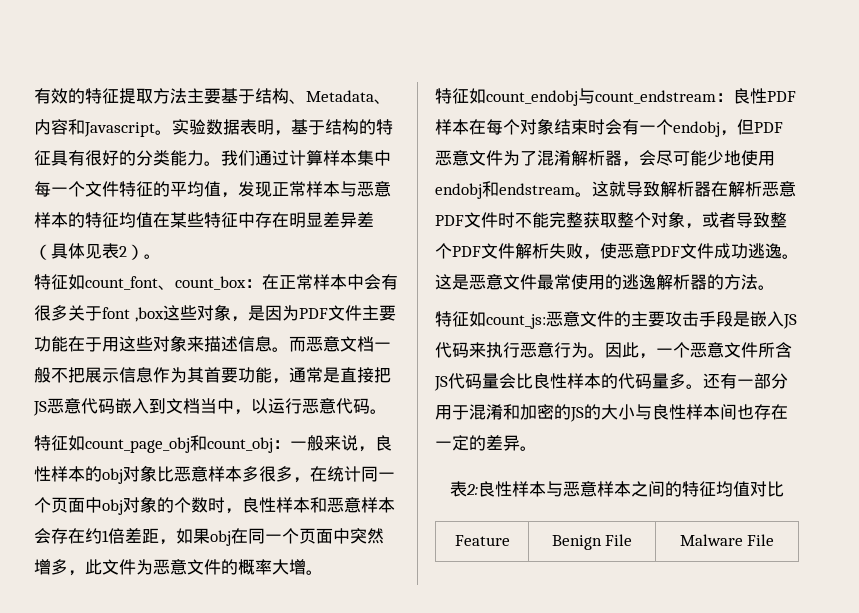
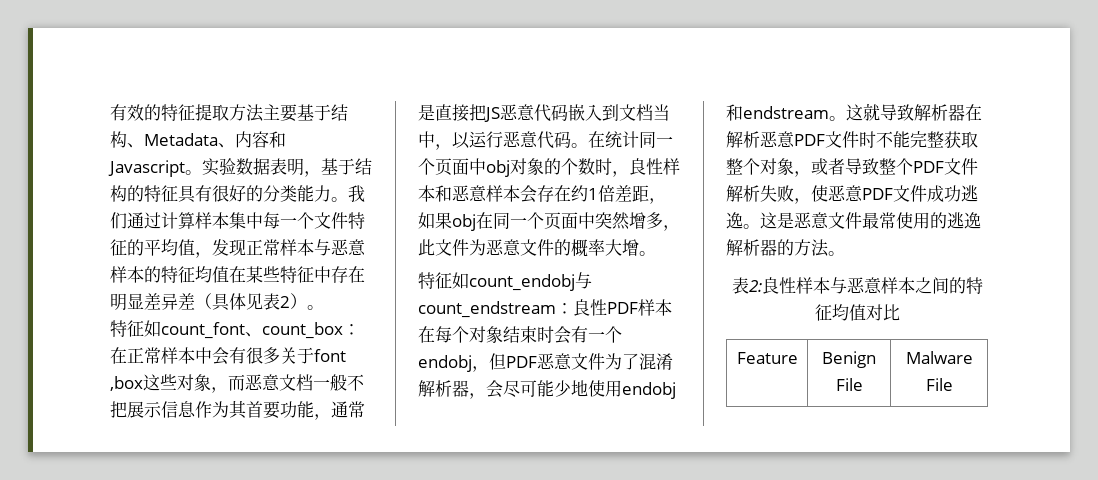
[247,305,396,321] [34,335,289,352] 是因为PDF文件主要功能在于用这些对象来描述信息。 -> (228, 390) none
[34,435,392,453] [34,465,310,484] // 特征如count_page_obj和count_obj：一般来说，良性样本的obj对象比恶意样本多很多， -> (588, 145) none
[435,311,797,329] [435,342,792,359] [434,373,788,391] [435,404,788,422] [435,435,537,451] // 特征如count_js:恶意文件的主要攻击手段是嵌入JS代码来执行恶意行为。因此，一个恶意文件所含JS代码量会比良性样本的代码量多。还有一部分用于混淆和加密的JS的大小与良性样本间也存在一定的差异。 -> (845, 253) none

